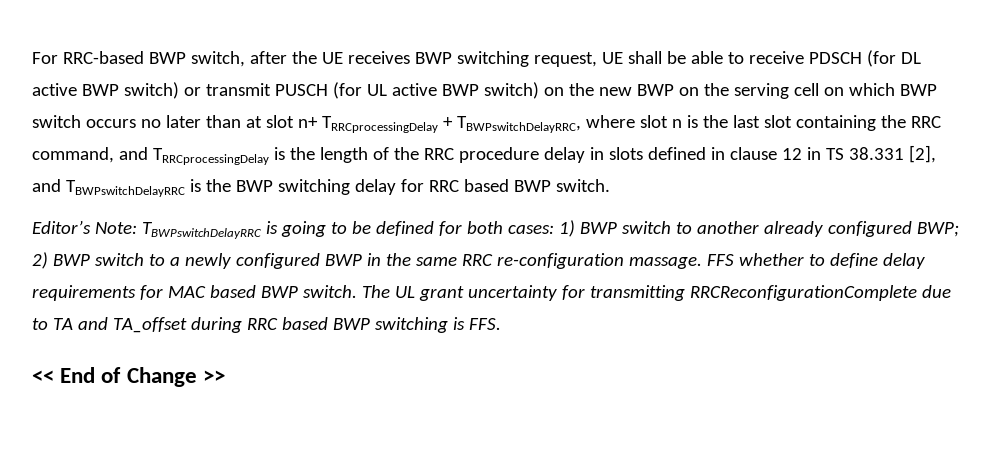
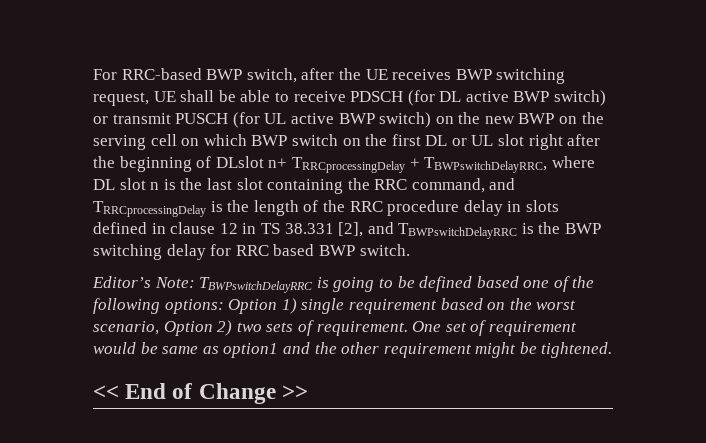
[85,115,294,128] occurs no later than at slot -> [342,134,601,150] [93,156,264,172] on the first DL or UL slot right after the beginning of DLslot
(635, 121) none -> [93,179,115,190] DL
[438,220,959,237] [32,252,925,269] [32,285,951,301] [32,317,501,333] for both cases: 1) BWP switch to another already configured BWP; 2) BWP switch to a newly configured BWP in the same RRC re-configuration massage. FFS whether to define delay requirements for MAC based BWP switch. The UL grant uncertainty for transmitting RRCReconfigurationComplete due to TA and TA_offset during RRC based BWP switching is FFS. -> [476,276,595,292] [93,298,577,314] [93,320,577,336] [93,342,613,358] based one of the following options: Option 1) single requirement based on the worst scenario, Option 2) two sets of requirement. One set of requirement would be same as option1 and the other requirement might be tightened.

